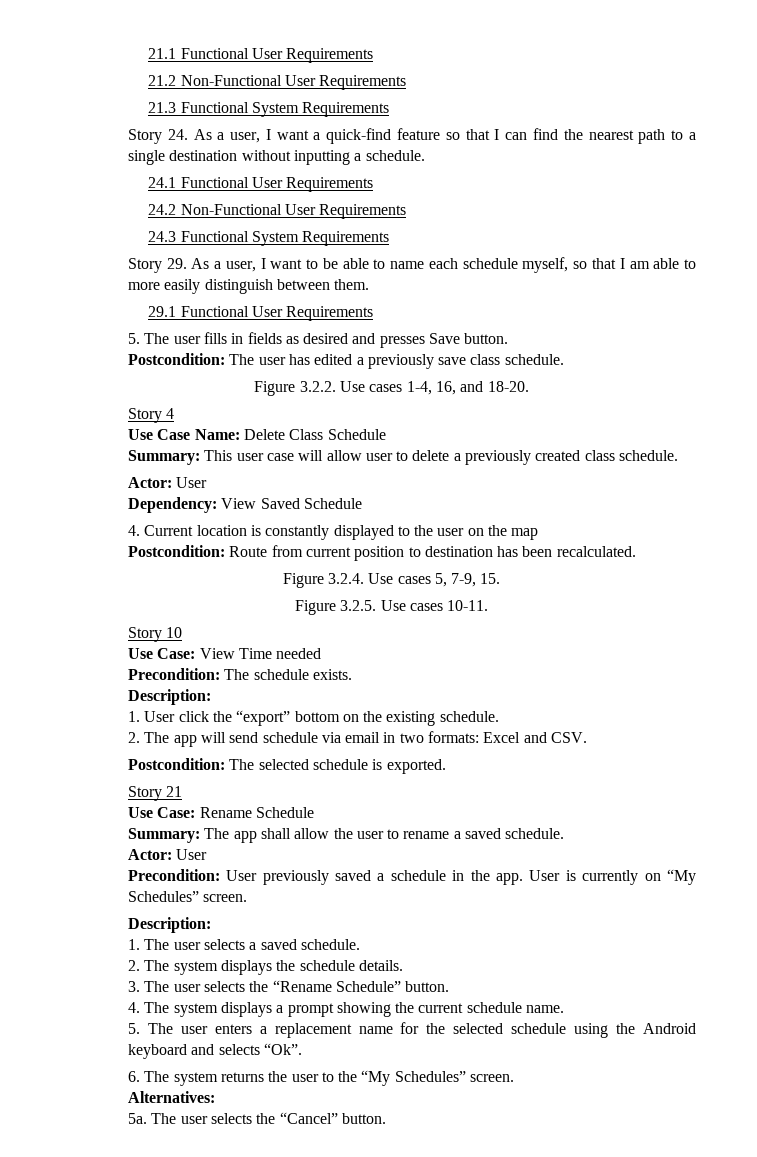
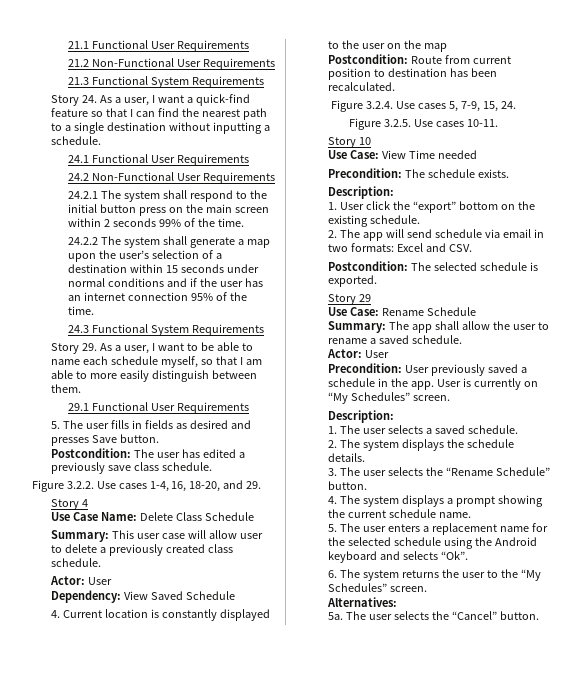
(407, 211) none -> [67,190,267,202] [67,204,269,216] [67,218,244,227] [67,236,270,248] [67,250,222,262] [67,264,259,273] [67,278,263,287] [67,292,247,301] [67,306,94,315] // 24.2.1 The system shall respond to the initial button press on the main screen within 2 seconds 99% of the time. // 24.2.2 The system shall generate a map upon the user’s selection of a destination within 15 seconds under normal conditions and if the user has an internet connection 95% of the time.
[460,381,529,392] and 18-20. -> [189,480,262,492] 18-20, and 29.
[480,573,501,584] 15. -> [482,101,516,112] 15, 24.
[166,786,183,797] 21 -> [359,294,372,302] 29

